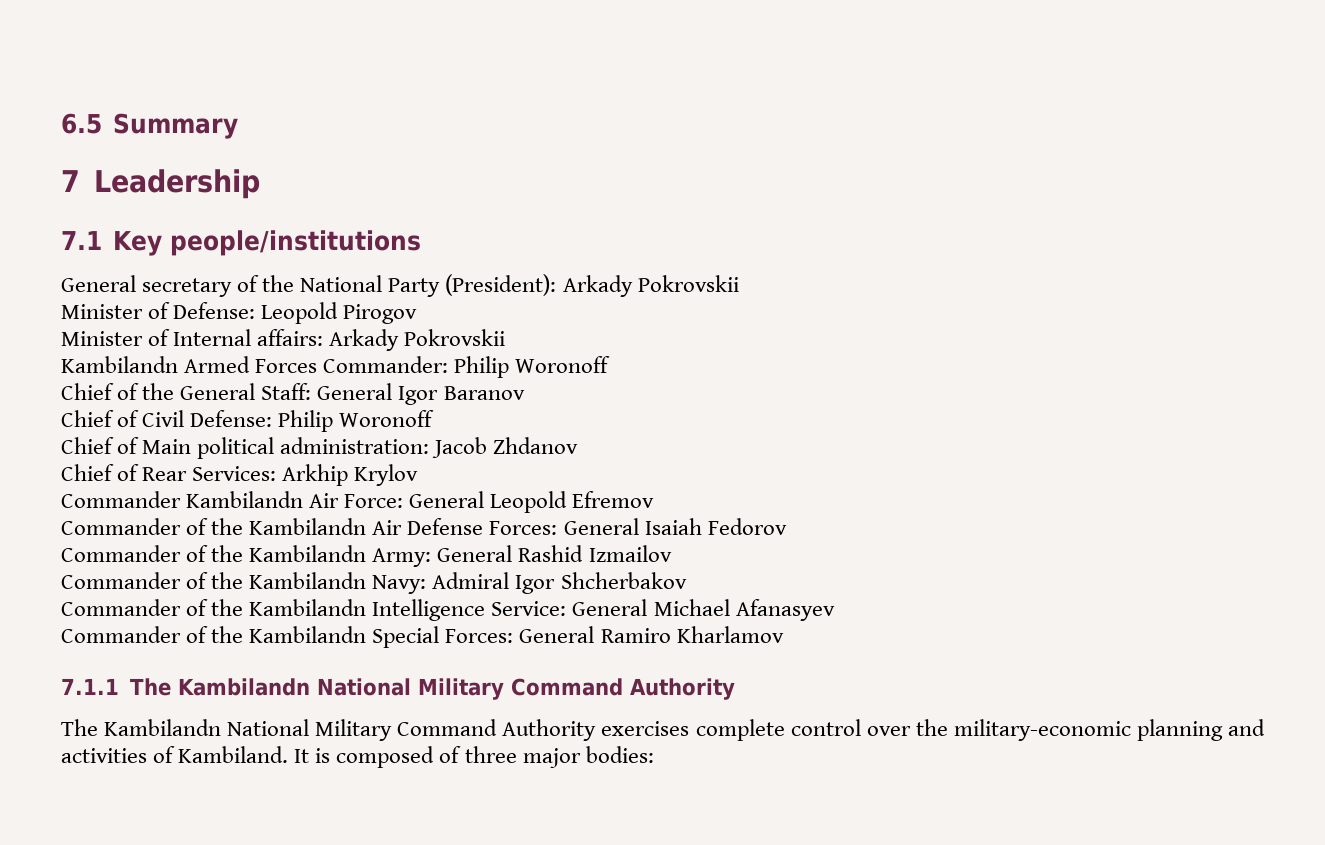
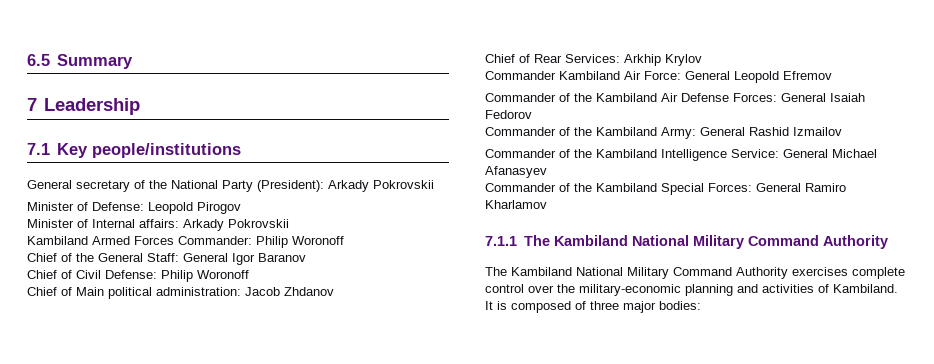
[61,356,178,373] Kambilandn -> [27,236,88,245] Kambiland
[186,491,304,508] Kambilandn -> [559,71,620,80] Kambiland
[249,518,367,535] Kambilandn -> [596,93,657,102] Kambiland
[249,545,367,562] Kambilandn -> [596,127,657,136] Kambiland
[249,572,687,594] [61,599,367,616] Kambilandn Navy: Admiral Igor Shcherbakov // Commander of the Kambilandn -> [596,149,657,158] Kambiland
[249,626,367,643] Kambilandn -> [596,183,657,192] Kambiland
[178,678,311,696] Kambilandn -> [553,235,628,246] Kambiland
[104,719,222,736] Kambilandn -> [511,267,572,276] Kambiland

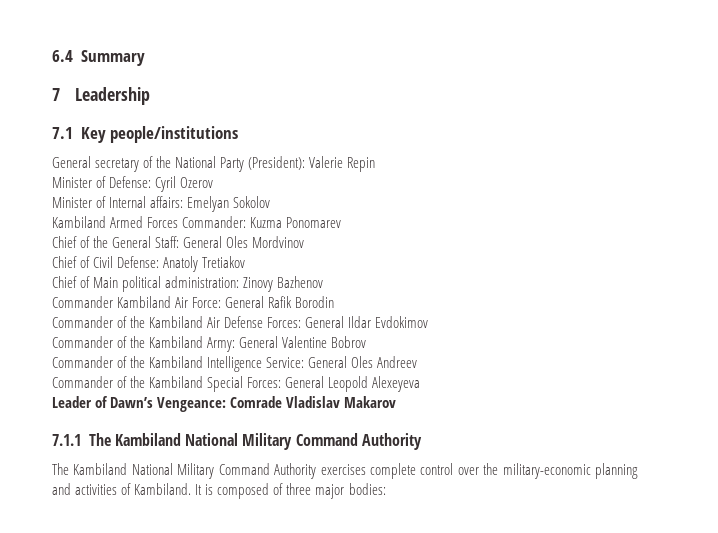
[27,54,50,66] 6.5 -> [52,50,73,62] 6.4
[328,180,434,192] Arkady Pokrovskii -> [309,156,376,172] Valerie Repin
[148,202,241,214] Leopold Pirogov -> [155,176,214,192] Cyril Ozerov
[183,219,289,231] Arkady Pokrovskii -> [187,196,271,212] Emelyan Sokolov
[256,236,344,248] Philip Woronoff -> [250,217,342,228] Kuzma Ponomarev
[232,253,306,265] Igor Baranov -> [226,236,305,248] Oles Mordvinov
[161,270,249,282] Philip Woronoff -> [163,256,246,272] Anatoly Tretiakov
[245,287,334,296] [485,54,702,66] Jacob Zhdanov // Chief of Rear Services: Arkhip Krylov -> [243,276,324,292] Zinovy Bazhenov
[734,71,832,83] Leopold Efremov -> [268,296,335,308] Rafik Borodin
[830,93,865,102] [485,110,532,119] Isaiah Fedorov -> [348,316,429,328] Ildar Evdokimov
[749,127,842,136] Rashid Izmailov -> [282,336,367,348] Valentine Bobrov
[832,149,877,158] [485,166,547,178] Michael Afanasyev -> [351,356,418,368] Oles Andreev
[805,183,846,192] [485,200,547,209] Ramiro Kharlamov -> [328,376,421,392] [52,396,397,412] Leopold Alexeyeva // Leader of Dawn’s Vengeance: Comrade Vladislav Makarov

